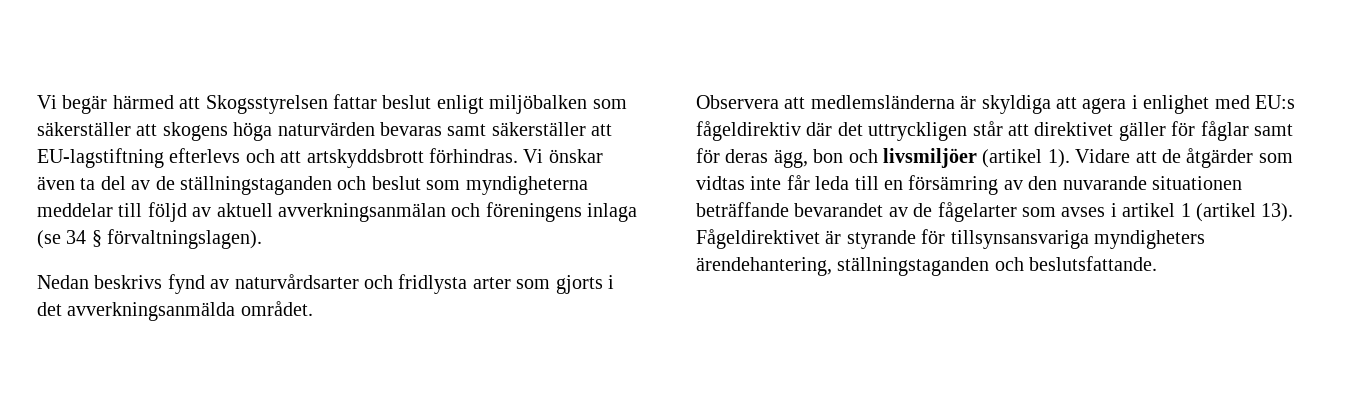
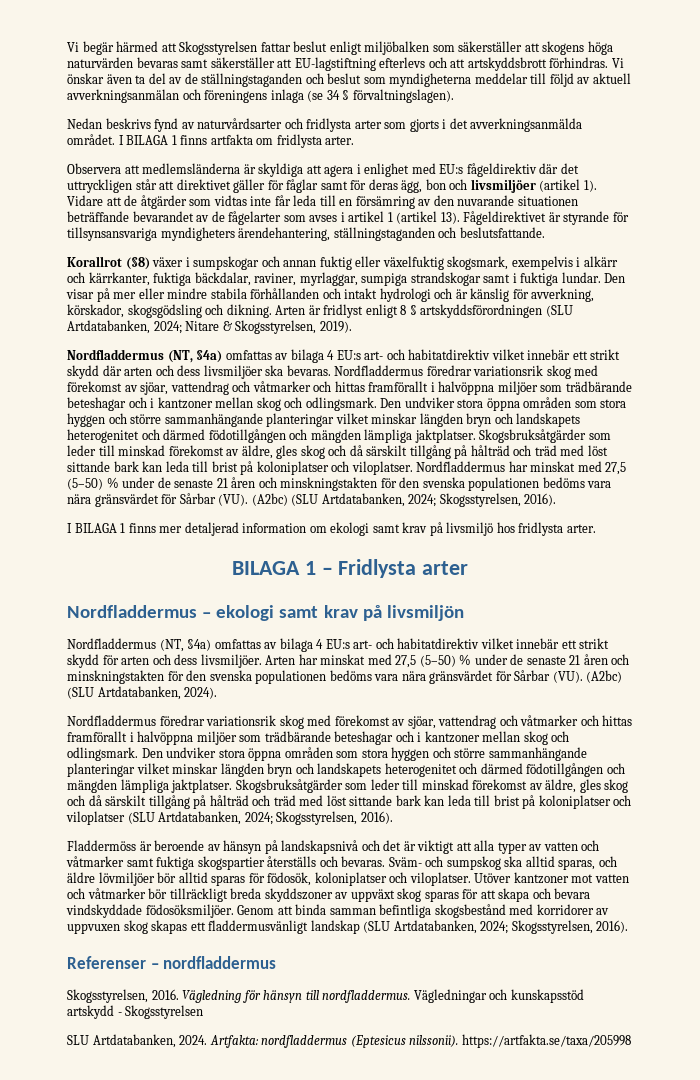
(313, 308) none -> [118,134,355,148] I BILAGA 1 finns artfakta om fridlysta arter.
(1158, 263) none -> [67,256,618,270] [67,272,626,286] [66,288,595,302] [67,304,573,318] [67,320,352,334] [67,349,621,363] [67,365,599,379] [67,381,632,395] [67,397,627,411] [67,413,581,427] [67,429,611,443] [67,445,608,459] [67,461,627,475] [67,477,612,491] [67,493,557,507] [67,522,596,536] [231,559,469,578] [67,605,464,621] [67,638,610,652] [67,654,630,668] [67,670,623,684] [67,686,218,700] [67,715,633,729] [67,731,570,745] [67,747,587,761] [67,763,625,777] [67,779,629,793] [67,795,632,809] [66,811,393,825] [67,840,600,854] [66,856,617,870] [67,872,629,886] [67,888,591,902] [66,904,610,918] [67,920,629,934] [67,956,277,969] [67,989,584,1003] [67,1005,204,1019] [67,1034,631,1048] // Korallrot (§8) växer i sumpskogar och annan fuktig eller växelfuktig skogsmark, exempelvis i alkärr och kärrkanter, fuktiga bäckdalar, raviner, myrlaggar, sumpiga strandskogar samt i fuktiga lundar. Den visar på mer eller mindre stabila förhållanden och intakt hydrologi och är känslig för avverkning, körskador, skogsgödsling och dikning. Arten är fridlyst enligt 8 § artskyddsförordningen (SLU Artdatabanken, 2024; Nitare & Skogsstyrelsen, 2019). // Nordfladdermus (NT, §4a) omfattas av bilaga 4 EU:s art- och habitatdirektiv vilket innebär ett strikt skydd där arten och dess livsmiljöer ska bevaras. Nordfladdermus föredrar variationsrik skog med förekomst av sjöar, vattendrag och våtmarker och hittas framförallt i halvöppna miljöer som trädbärande beteshagar och i kantzoner mellan skog och odlingsmark. Den undviker stora öppna områden som stora hyggen och större sammanhängande planteringar vilket minskar längden bryn och landskapets heterogenitet och därmed födotillgången och mängden lämpliga jaktplatser. Skogsbruksåtgärder som leder till minskad förekomst av äldre, gles skog och då särskilt tillgång på hålträd och träd med löst sittande bark kan leda till brist på koloniplatser och viloplatser. Nordfladdermus har minskat med 27,5 (5–50) % under de senaste 21 åren och minskningstakten för den svenska populationen bedöms vara nära gränsvärdet för Sårbar (VU). (A2bc) (SLU Artdatabanken, 2024; Skogsstyrelsen, 2016). // I BILAGA 1 finns mer detaljerad information om ekologi samt krav på livsmiljö hos fridlysta arter. // BILAGA 1 – Fridlysta arter // Nordfladdermus – ekologi samt krav på livsmiljön // Nordfladdermus (NT, §4a) omfattas av bilaga 4 EU:s art- och habitatdirektiv vilket innebär ett strikt skydd för arten och dess livsmiljöer. Arten har minskat med 27,5 (5–50) % under de senaste 21 åren och minskningstakten för den svenska populationen bedöms vara nära gränsvärdet för Sårbar (VU). (A2bc) (SLU Artdatabanken, 2024). // Nordfladdermus föredrar variationsrik skog med förekomst av sjöar, vattendrag och våtmarker och hittas framförallt i halvöppna miljöer som trädbärande beteshagar och i kantzoner mellan skog och odlingsmark. Den undviker stora öppna områden som stora hyggen och större sammanhängande planteringar vilket minskar längden bryn och landskapets heterogenitet och därmed födotillgången och mängden lämpliga jaktplatser. Skogsbruksåtgärder som leder till minskad förekomst av äldre, gles skog och då särskilt tillgång på hålträd och träd med löst sittande bark kan leda till brist på koloniplatser och viloplatser (SLU Artdatabanken, 2024; Skogsstyrelsen, 2016). // Fladdermöss är beroende av hänsyn på landskapsnivå och det är viktigt att alla typer av vatten och våtmarker samt fuktiga skogspartier återställs och bevaras. Sväm- och sumpskog ska alltid sparas, och äldre lövmiljöer bör alltid sparas för födosök, koloniplatser och viloplatser. Utöver kantzoner mot vatten och våtmarker bör tillräckligt breda skyddszoner av uppväxt skog sparas för att skapa och bevara vindskyddade födosöksmiljöer. Genom att binda samman befintliga skogsbestånd med korridorer av uppvuxen skog skapas ett fladdermusvänligt landskap (SLU Artdatabanken, 2024; Skogsstyrelsen, 2016). // Referenser – nordfladdermus // Skogsstyrelsen, 2016. Vägledning för hänsyn till nordfladdermus. Vägledningar och kunskapsstöd artskydd - Skogsstyrelsen // SLU Artdatabanken, 2024. Artfakta: nordfladdermus (Eptesicus nilssonii). https://artfakta.se/taxa/205998

